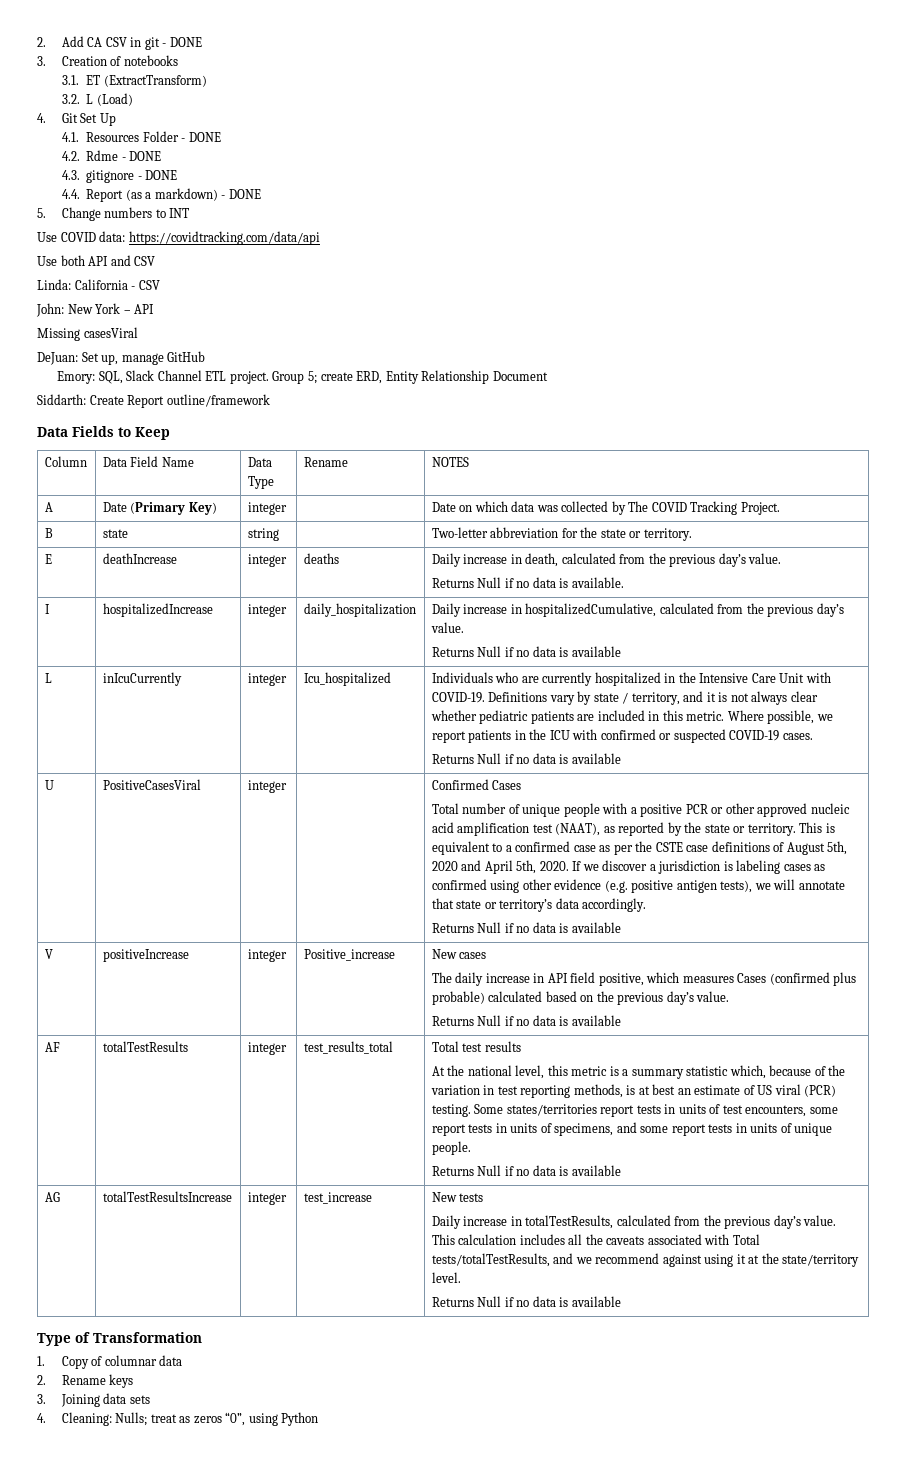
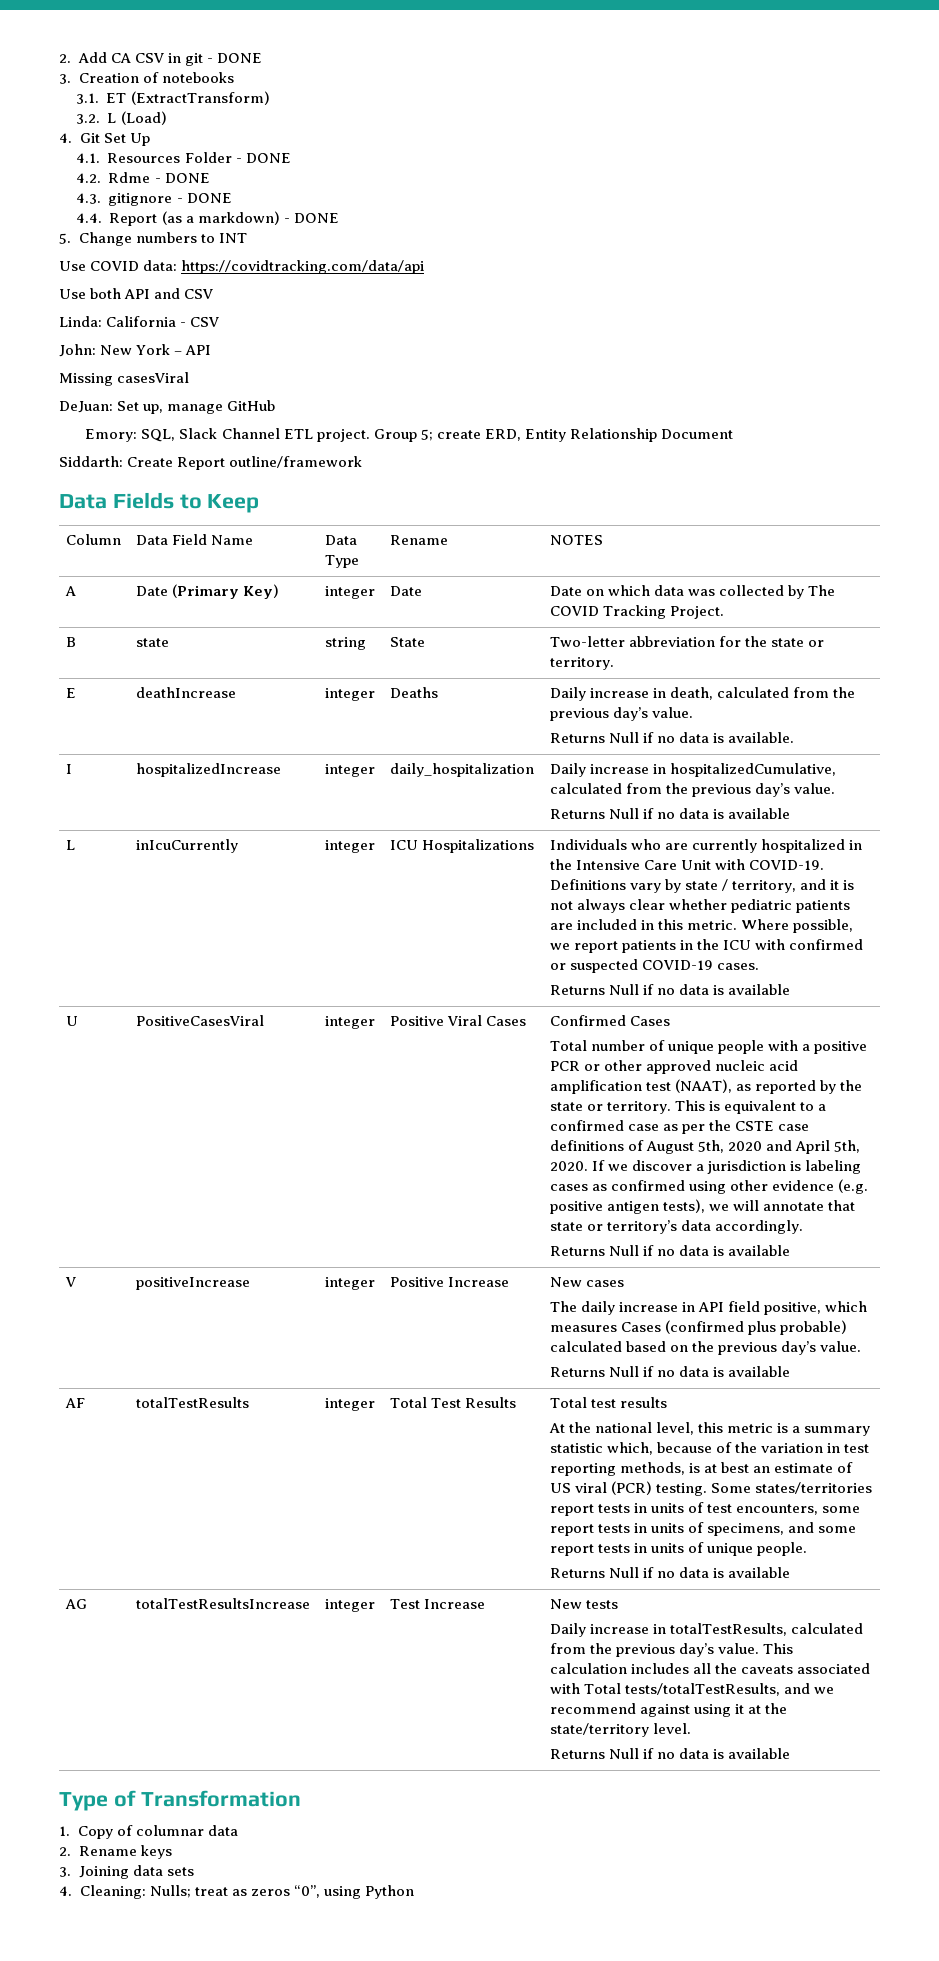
(287, 508) none -> [390,586,423,596] Date
(279, 534) none -> [390,637,426,647] State
[303,553,339,564] deaths -> [390,687,439,698] Deaths
[303,672,391,686] Icu_hospitalized -> [390,839,535,853] ICU Hospitalizations
(287, 786) none -> [390,1015,527,1026] Positive Viral Cases
[303,949,395,961] Positive_increase -> [390,1277,510,1287] Positive Increase
[303,1041,393,1054] test_results_total -> [390,1397,517,1408] Total Test Results
[303,1192,372,1204] test_increase -> [390,1599,486,1609] Test Increase

